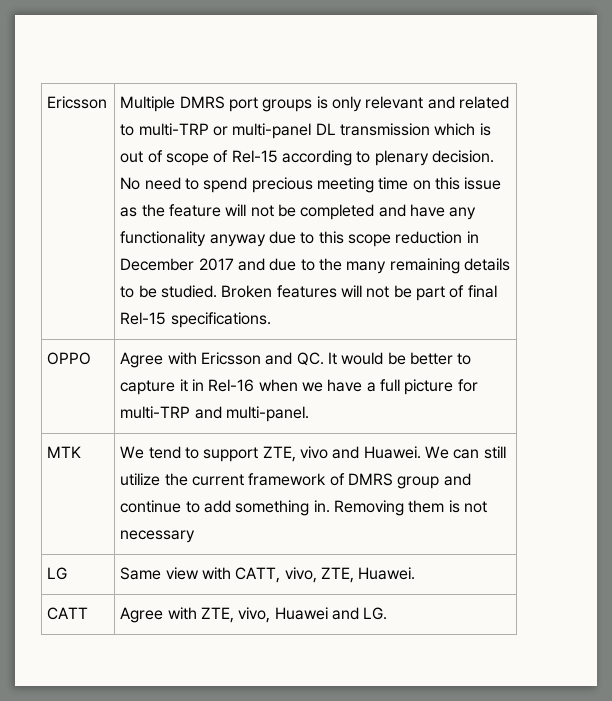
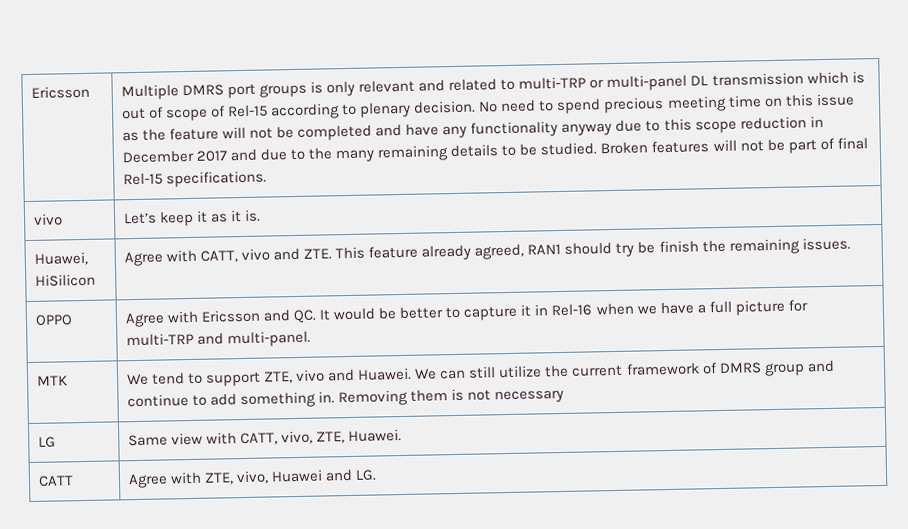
(271, 320) none -> [32,213,63,226] [122,209,262,227] [33,251,88,266] [34,273,96,287] [123,237,851,267] // vivo | Let’s keep it as it is. // Huawei, HiSilicon | Agree with CATT, vivo and ZTE. This feature already agreed, RAN1 should try be finish the remaining issues.

